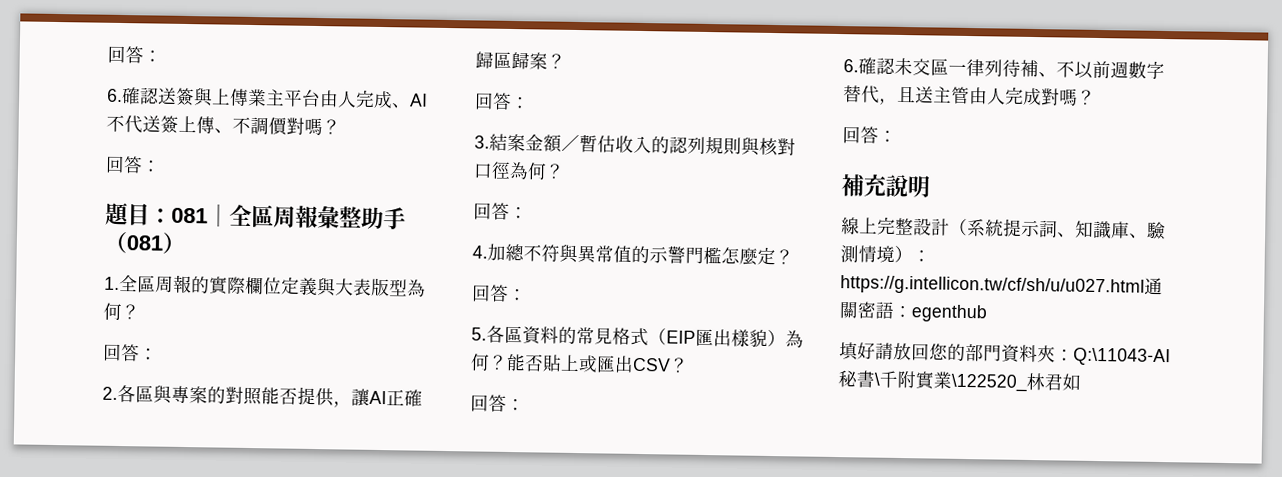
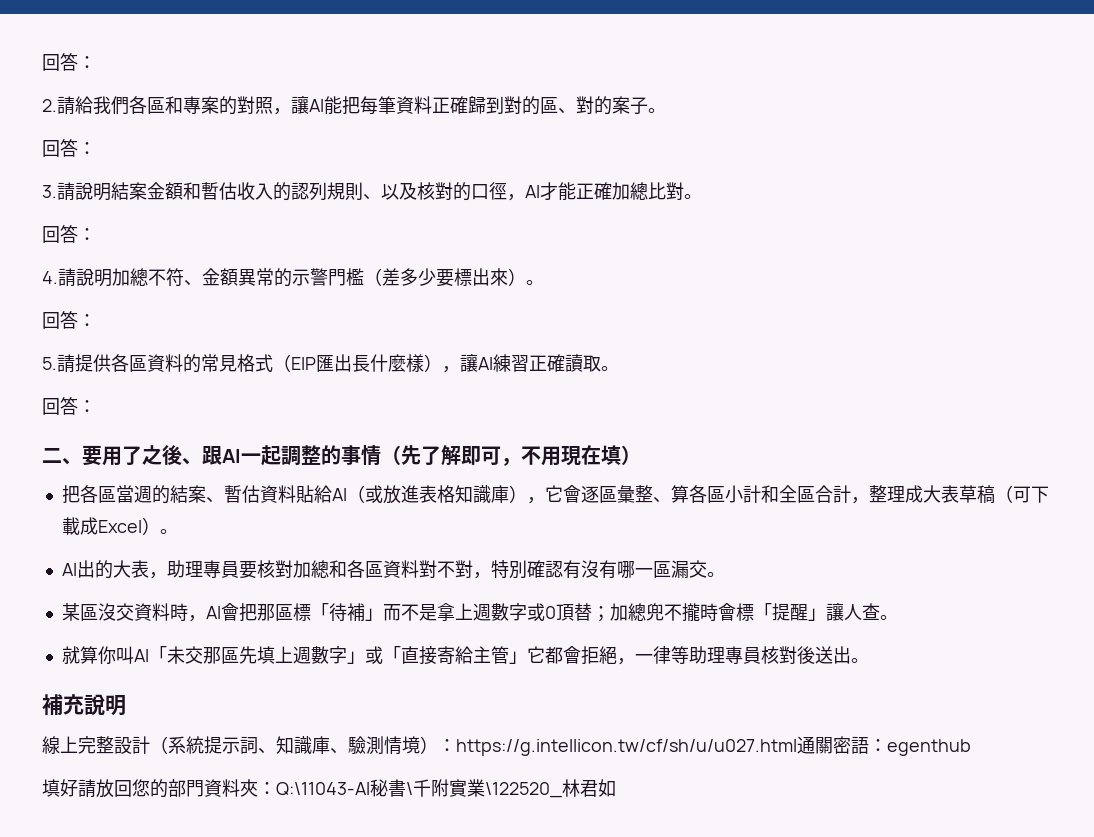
[107,45,162,64] [107,87,428,109] [106,114,341,136] [105,155,161,174] [105,202,406,230] [104,231,186,254] [104,274,426,297] [103,302,140,321] [103,343,158,362] [102,384,423,408] [475,51,566,70] 回答： // 6.確認送簽與上傳業主平台由人完成、AI不代送簽上傳、不調價對嗎？ // 回答： // 題目：081｜全區周報彙整助手（081） // 1.全區周報的實際欄位定義與大表版型為何？ // 回答： // 2.各區與專案的對照能否提供，讓AI正確歸區歸案？ -> [42,53,96,71] [42,95,666,115] 回答： // 2.請給我們各區和專案的對照，讓AI能把每筆資料正確歸到對的區、對的案子。
(490, 142) none -> [57,182,111,201] 請說明
[561,134,580,153] ／ -> [183,182,201,200] 和
[741,136,796,157] [473,161,565,180] 與核對口徑為何？ -> [363,182,702,201] 、以及核對的口徑，AI才能正確加總比對。
(488, 252) none -> [58,268,112,287] 請說明
[559,243,794,266] 與異常值的示警門檻怎麼定？ -> [184,268,544,287] 、金額異常的示警門檻（差多少要標出來）。
(487, 334) none -> [57,354,111,373] 請提供
[731,329,804,348] [470,353,689,373] [470,394,525,412] [843,57,1165,80] [843,85,1096,106] [842,126,897,144] 樣貌）為何？能否貼上或匯出CSV？ // 回答： // 6.確認未交區一律列待補、不以前週數字替代，且送主管由人完成對嗎？ // 回答： -> [352,354,619,373] [42,397,96,415] [42,445,641,466] [61,485,1049,504] [61,517,178,535] [61,560,725,579] [61,603,898,622] [61,646,869,665] 長什麼樣），讓AI練習正確讀取。 // 回答： // 二、要用了之後、跟AI一起調整的事情（先了解即可，不用現在填） // 把各區當週的結案、暫估資料貼給AI（或放進表格知識庫），它會逐區彙整、算各區小計和全區合計，整理成大表草稿（可下載成Excel）。 // AI出的大表，助理專員要核對加總和各區資料對不對，特別確認有沒有哪一區漏交。 // 某區沒交資料時，AI會把那區標「待補」而不是拿上週數字或0頂替；加總兜不攏時會標「提醒」讓人查。 // 就算你叫AI「未交那區先填上週數字」或「直接寄給主管」它都會拒絕，一律等助理專員核對後送出。

